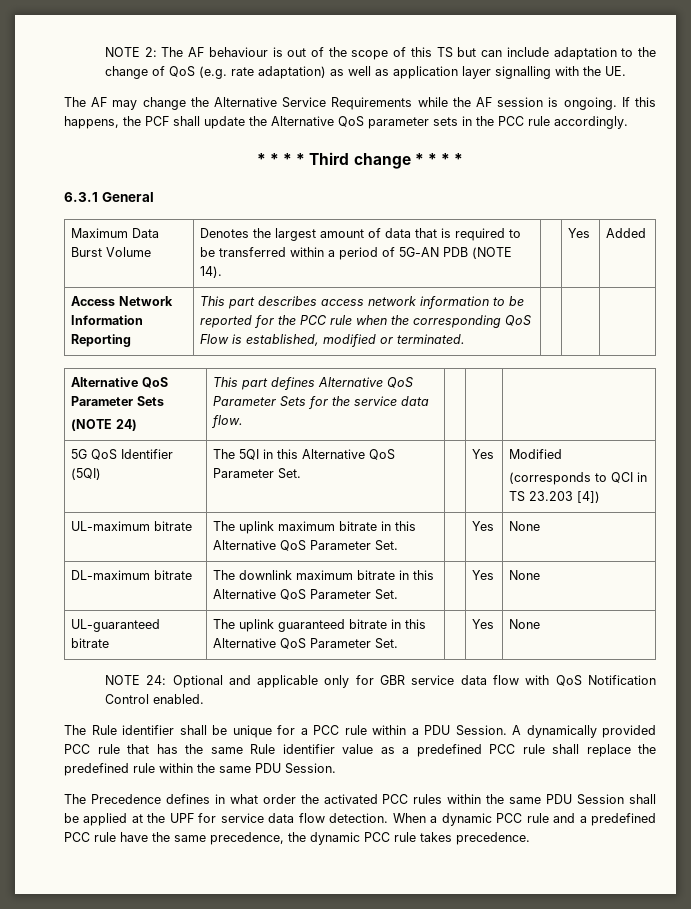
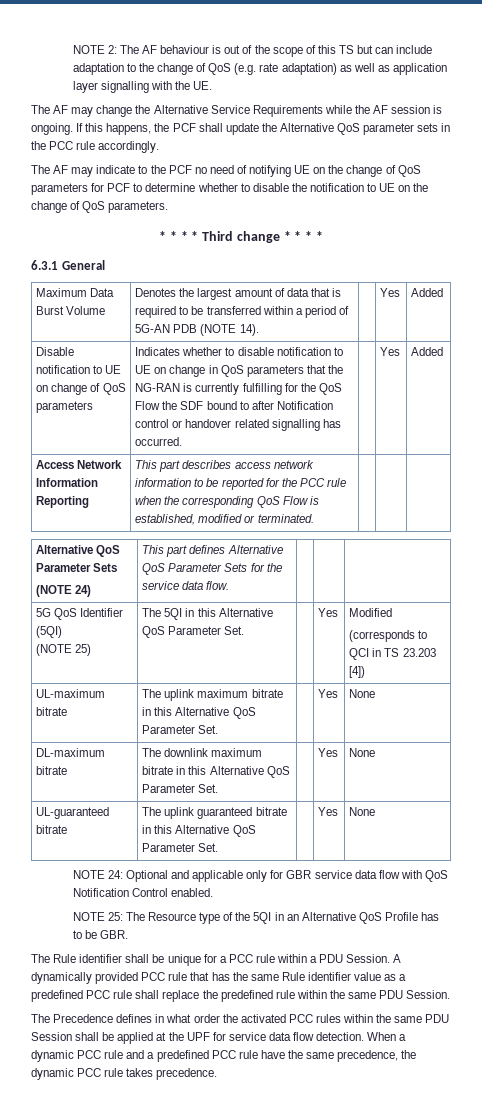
(628, 122) none -> [31,165,421,177] [31,183,429,195] [31,201,169,213] // The AF may indicate to the PCF no need of notifying UE on the change of QoS parameters for PCF to determine whether to disable the notification to UE on the change of QoS parameters.
(647, 233) none -> [36,347,75,356] [36,365,122,374] [36,383,126,395] [36,401,94,413] [135,347,343,356] [135,365,343,377] [135,383,342,395] [135,401,333,410] [135,419,341,431] [135,437,183,446] [380,347,401,356] [411,347,444,356] // Disable notification to UE on change of QoS parameters | Indicates whether to disable notification to UE on change in QoS parameters that the NG-RAN is currently fulfilling for the QoS Flow the SDF bound to after Notification control or handover related signalling has occurred. | | Yes | Added
(102, 474) none -> [36,644,92,656] // (NOTE 25)
(204, 699) none -> [72,912,440,924] [72,930,128,939] // NOTE 25: The Resource type of the 5QI in an Alternative QoS Profile has to be GBR.

